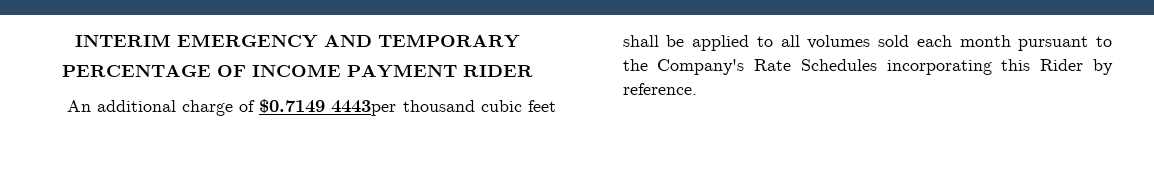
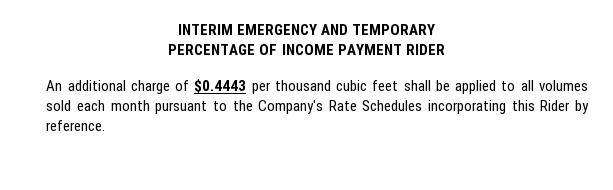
[259,99,397,116] $0.7149 4443per -> [194,79,271,94] $0.4443 per

